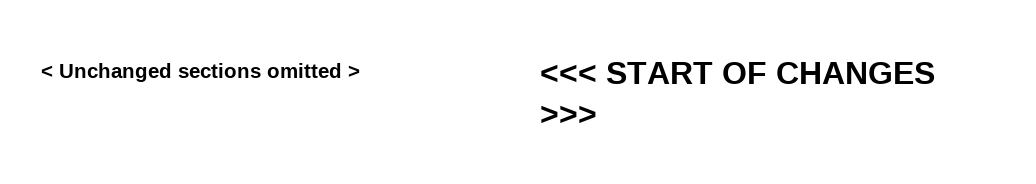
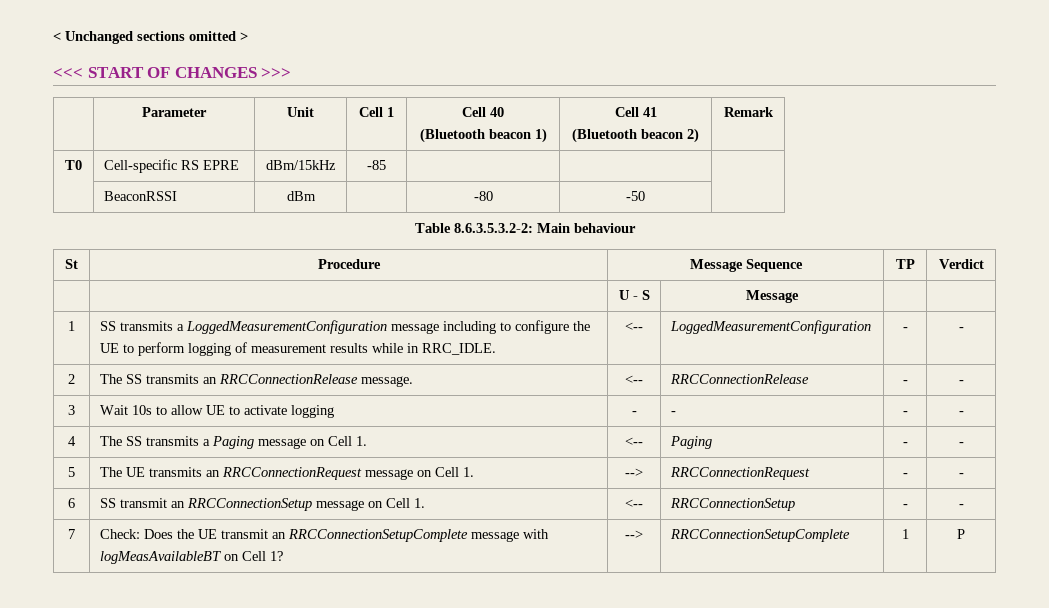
(597, 115) none -> [142,107,207,117] [287,107,314,117] [359,107,394,117] [462,107,504,117] [419,128,547,143] [614,107,657,117] [572,128,699,143] [723,107,774,117] [65,160,82,170] [104,159,240,173] [266,160,336,170] [367,160,386,170] [104,191,178,201] [286,191,316,201] [473,191,493,201] [626,191,645,201] [414,223,636,233] [65,259,78,269] [317,259,381,269] [689,259,803,272] [895,259,915,269] [938,259,984,269] [618,290,650,300] [746,290,799,303] [68,321,75,331] [100,320,591,334] [100,342,497,356] [625,322,643,331] [670,320,872,334] [902,327,908,331] [958,327,964,331] [68,374,75,384] [100,374,414,387] [625,375,643,384] [670,374,810,384] [902,380,908,384] [958,380,964,384] [68,405,75,415] [100,405,335,418] [631,411,637,415] [671,411,677,415] [902,411,908,415] [958,411,964,415] [68,436,76,446] [100,436,368,449] [625,437,643,446] [670,436,713,449] [902,442,908,446] [958,442,964,446] [68,467,75,477] [100,467,475,480] [625,468,643,477] [670,467,811,480] [902,473,908,477] [958,473,964,477] [68,498,75,508] [100,498,426,511] [625,499,643,508] [670,498,796,511] [902,504,908,508] [958,504,964,508] [68,529,75,539] [100,529,550,542] [100,551,284,564] [625,530,643,539] [670,529,851,542] [901,529,909,539] [957,529,965,539] // | Parameter | Unit | Cell 1 | Cell 40 // (Bluetooth beacon 1) | Cell 41 // (Bluetooth beacon 2) | Remark // T0 | Cell-specific RS EPRE | dBm/15kHz | -85 | | | // | BeaconRSSI | dBm | | -80 | -50 | // Table 8.6.3.5.3.2-2: Main behaviour // St | Procedure | Message Sequence | TP | Verdict // | | U - S | Message | | // 1 | SS transmits a LoggedMeasurementConfiguration message including to configure the UE to perform logging of measurement results while in RRC_IDLE. | <-- | LoggedMeasurementConfiguration | - | - // 2 | The SS transmits an RRCConnectionRelease message. | <-- | RRCConnectionRelease | - | - // 3 | Wait 10s to allow UE to activate logging | - | - | - | - // 4 | The SS transmits a Paging message on Cell 1. | <-- | Paging | - | - // 5 | The UE transmits an RRCConnectionRequest message on Cell 1. | --> | RRCConnectionRequest | - | - // 6 | SS transmit an RRCConnectionSetup message on Cell 1. | <-- | RRCConnectionSetup | - | - // 7 | Check: Does the UE transmit an RRCConnectionSetupComplete message with logMeasAvailableBT on Cell 1? | --> | RRCConnectionSetupComplete | 1 | P

